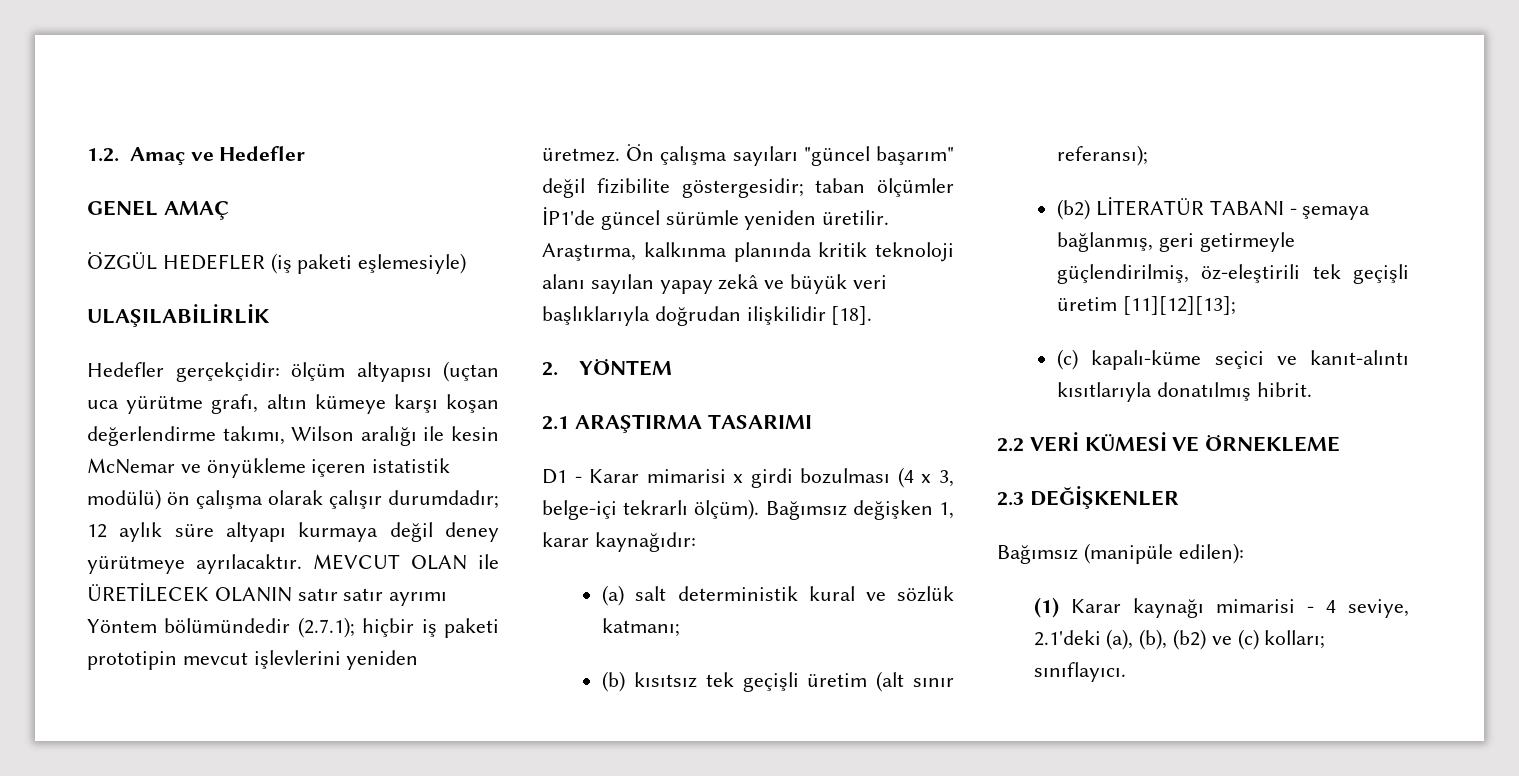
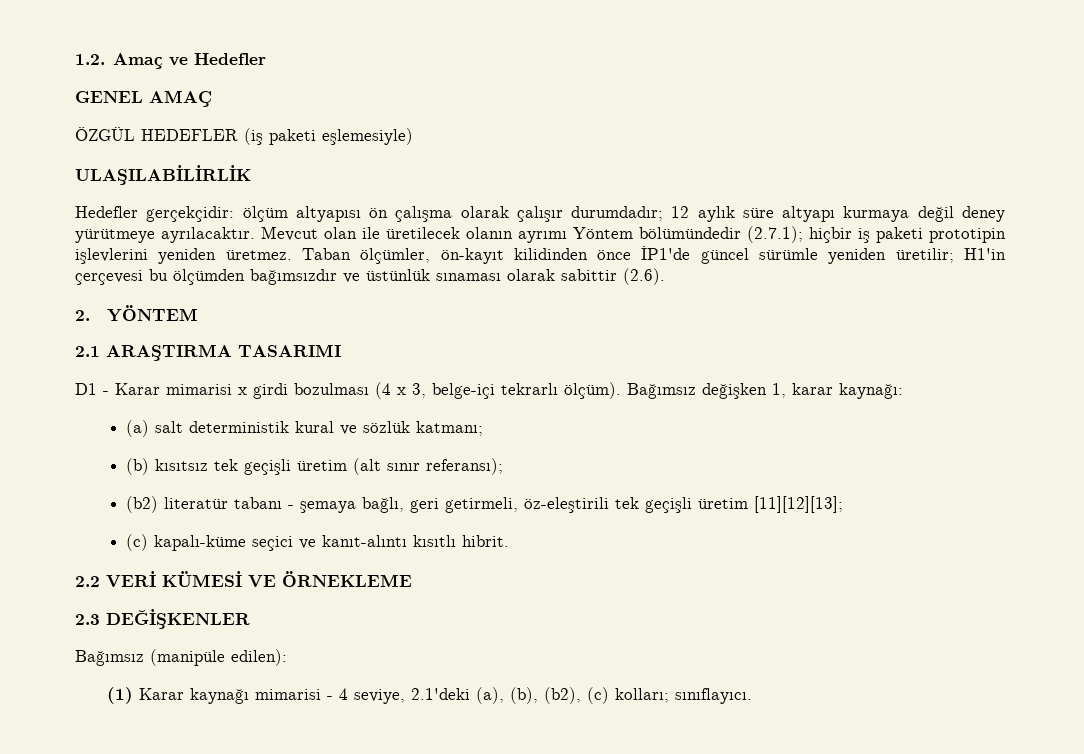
[443,361,499,382] [87,394,499,414] [87,426,499,446] [87,458,451,478] [87,489,161,510] (uçtan uca yürütme grafı, altın kümeye karşı koşan değerlendirme takımı, Wilson aralığı ile kesin McNemar ve önyükleme içeren istatistik modülü) -> (361, 214) none
[313,554,499,570] [87,583,384,602] MEVCUT OLAN ile ÜRETİLECEK OLANIN satır satır -> [261,226,513,241] Mevcut olan ile üretilecek olanın
[182,652,248,665] mevcut -> (1006, 235) none
[626,144,954,166] [542,178,954,198] [542,207,890,230] [542,242,954,262] [542,274,887,294] [542,306,873,326] Ön çalışma sayıları "güncel başarım" değil fizibilite göstergesidir; taban ölçümler İP1'de güncel sürümle yeniden üretilir. Araştırma, kalkınma planında kritik teknoloji alanı sayılan yapay zekâ ve büyük veri başlıklarıyla doğrudan ilişkilidir [18]. -> [301,246,1006,264] [75,268,665,285] Taban ölçümler, ön-kayıt kilidinden önce İP1'de güncel sürümle yeniden üretilir; H1'in çerçevesi bu ölçümden bağımsızdır ve üstünlük sınaması olarak sabittir (2.6).
[594,532,696,552] kaynağıdır: -> [839,383,903,399] kaynağı:
[1095,197,1371,220] [1057,232,1295,252] [1057,264,1190,284] LİTERATÜR TABANI - şemaya bağlanmış, geri getirmeyle güçlendirilmiş, -> [163,497,518,513] literatür tabanı - şemaya bağlı, geri getirmeli,
[1057,382,1251,402] kısıtlarıyla donatılmış -> [412,535,456,547] kısıtlı
[1172,629,1232,650] (b2) ve -> [544,687,582,704] (b2),

